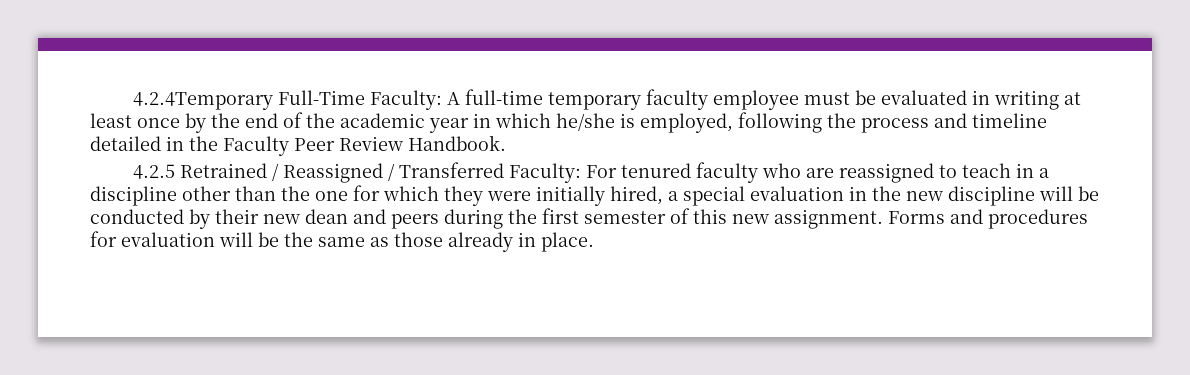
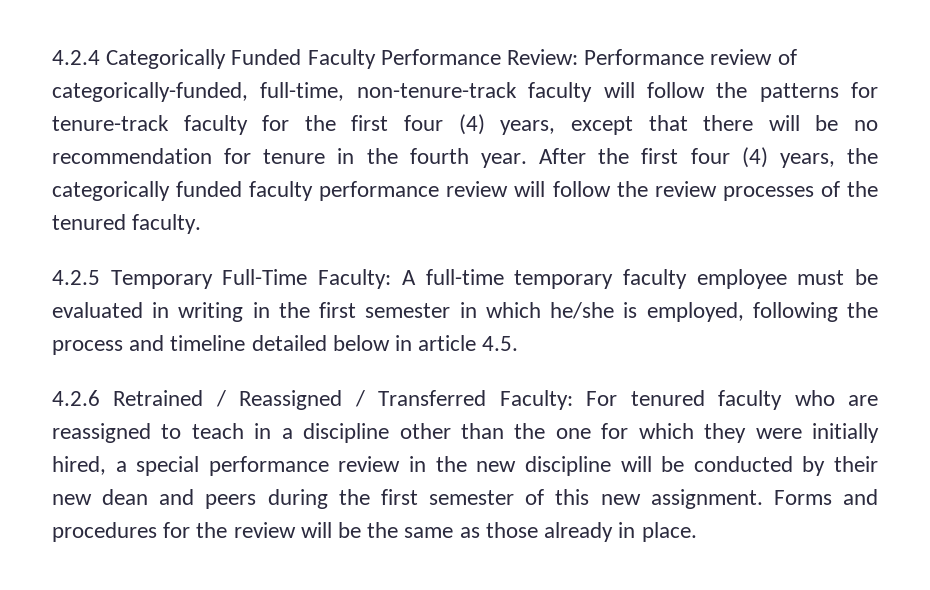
[133,92,274,110] 4.2.4Temporary -> [52,49,797,69] [52,82,878,102] [52,114,879,135] [52,147,879,168] [52,181,879,201] [52,214,202,234] [52,270,213,289] 4.2.4 Categorically Funded Faculty Performance Review: Performance review of categorically-funded, full-time, non-tenure-track faculty will follow the patterns for tenure-track faculty for the first four (4) years, except that there will be no recommendation for tenure in the fourth year. After the first four (4) years, the categorically funded faculty performance review will follow the review processes of the tenured faculty. // 4.2.5 Temporary
[1064,92,1082,105] [90,112,469,133] at least once by the end of the academic year -> [252,302,451,318] in the first semester
[166,135,506,156] [133,164,176,179] in the Faculty Peer Review Handbook. // 4.2.5 -> [332,335,519,351] [52,390,100,406] below in article 4.5. // 4.2.6
[750,186,844,201] evaluation -> [208,456,401,476] performance review
[121,232,215,247] evaluation -> [196,522,296,538] the review

